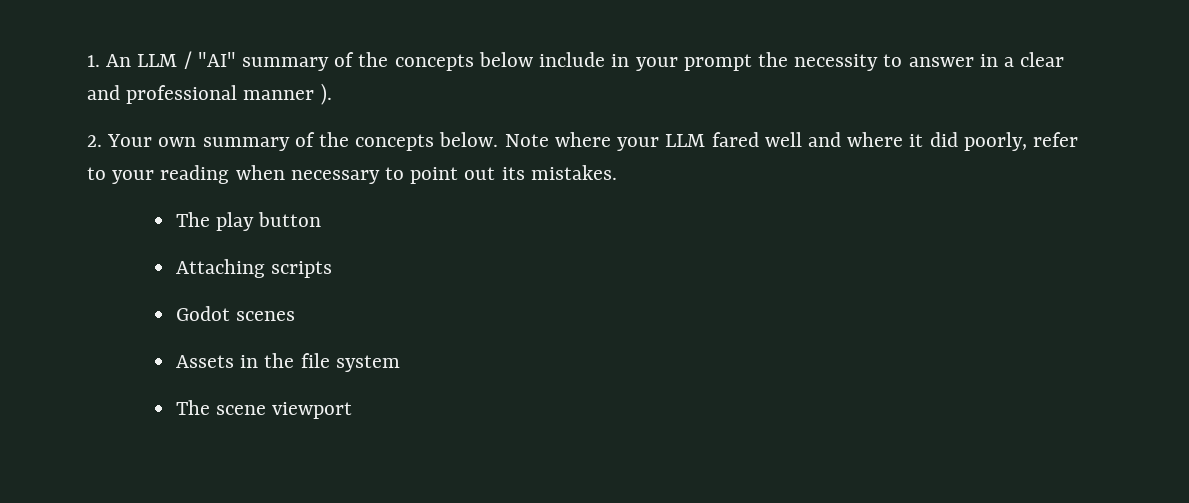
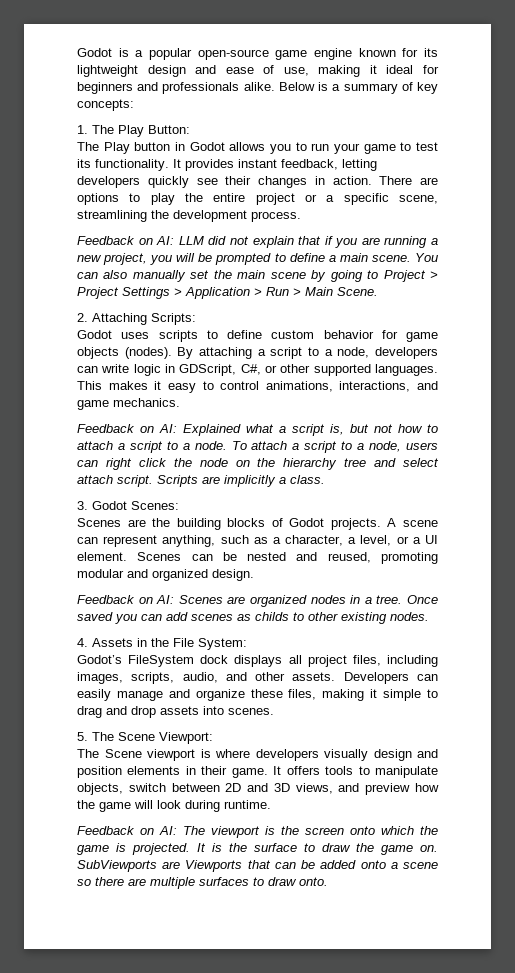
[87,51,1065,71] [87,83,332,105] [87,132,1078,151] [87,165,617,184] [176,212,322,231] [176,259,333,278] [176,306,296,321] [176,353,400,372] [176,400,353,419] 1. An LLM / "AI" summary of the concepts below include in your prompt the necessity to answer in a clear and professional manner ). // 2. Your own summary of the concepts below. Note where your LLM fared well and where it did poorly, refer to your reading when necessary to point out its mistakes. // The play button // Attaching scripts // Godot scenes // Assets in the file system // The scene viewport -> [77,48,439,60] [77,65,439,77] [77,82,439,94] [77,99,134,111] [77,125,190,137] [77,142,439,154] [77,159,377,171] [77,176,438,188] [77,193,438,205] [77,210,301,222] [77,236,438,248] [77,253,438,265] [77,270,439,282] [77,287,378,299] [77,313,196,325] [77,330,438,342] [77,347,438,359] [77,364,438,376] [77,381,438,393] [77,398,180,410] [77,424,438,436] [77,441,438,453] [77,458,439,470] [77,475,325,487] [77,501,179,510] [77,518,438,530] [77,535,439,547] [77,552,438,564] [77,569,254,581] [77,595,439,607] [77,612,429,624] [77,638,247,650] [77,655,438,667] [77,672,438,684] [77,689,439,701] [77,706,274,718] [77,732,213,744] [77,749,438,761] [77,766,439,778] [77,783,439,795] [77,800,271,812] [77,826,438,838] [77,843,438,855] [77,860,439,872] [77,877,328,889] Godot is a popular open-source game engine known for its lightweight design and ease of use, making it ideal for beginners and professionals alike. Below is a summary of key concepts: // 1. The Play Button: // The Play button in Godot allows you to run your game to test its functionality. It provides instant feedback, letting developers quickly see their changes in action. There are options to play the entire project or a specific scene, streamlining the development process. // Feedback on AI: LLM did not explain that if you are running a new project, you will be prompted to define a main scene. You can also manually set the main scene by going to Project > Project Settings > Application > Run > Main Scene. // 2. Attaching Scripts: // Godot uses scripts to define custom behavior for game objects (nodes). By attaching a script to a node, developers can write logic in GDScript, C#, or other supported languages. This makes it easy to control animations, interactions, and game mechanics. // Feedback on AI: Explained what a script is, but not how to attach a script to a node. To attach a script to a node, users can right click the node on the hierarchy tree and select attach script. Scripts are implicitly a class. // 3. Godot Scenes: // Scenes are the building blocks of Godot projects. A scene can represent anything, such as a character, a level, or a UI element. Scenes can be nested and reused, promoting modular and organized design. // Feedback on AI: Scenes are organized nodes in a tree. Once saved you can add scenes as childs to other existing nodes. // 4. Assets in the File System: // Godot’s FileSystem dock displays all project files, including images, scripts, audio, and other assets. Developers can easily manage and organize these files, making it simple to drag and drop assets into scenes. // 5. The Scene Viewport: // The Scene viewport is where developers visually design and position elements in their game. It offers tools to manipulate objects, switch between 2D and 3D views, and preview how the game will look during runtime. // Feedback on AI: The viewport is the screen onto which the game is projected. It is the surface to draw the game on. SubViewports are Viewports that can be added onto a scene so there are multiple surfaces to draw onto.

